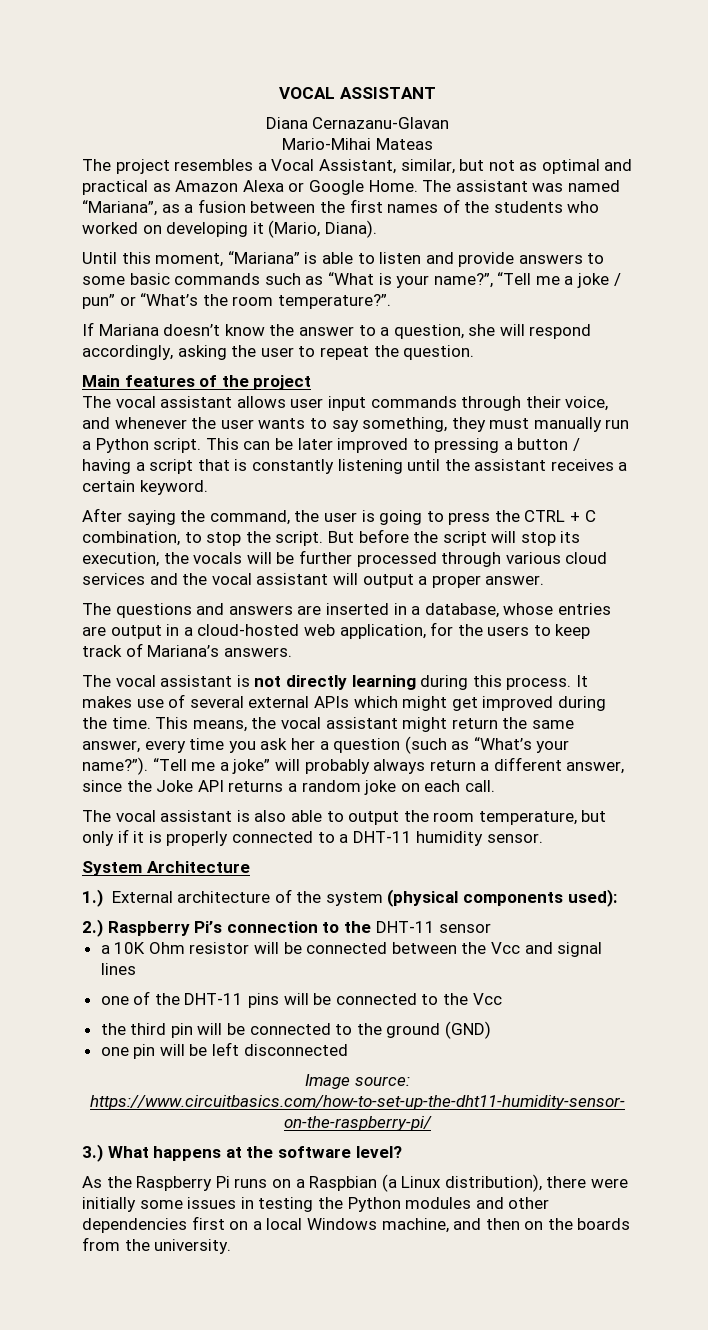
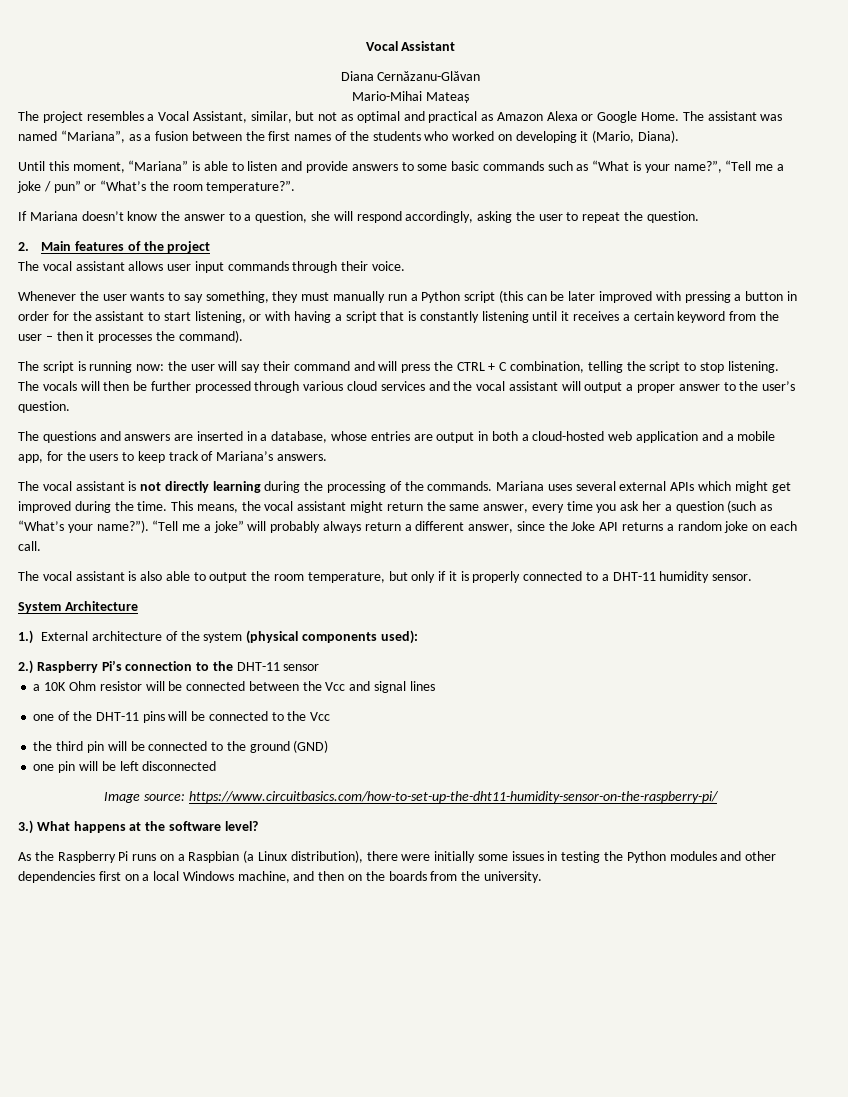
[279,87,436,99] VOCAL ASSISTANT -> [365,41,456,51] Vocal Assistant
[312,117,450,129] Cernazanu-Glavan -> [377,71,481,81] Cernăzanu-Glăvan
[375,138,433,150] Mateas -> [425,92,469,103] Mateaș
(475, 352) none -> [18,242,29,251] 2.
[565,396,609,411] [82,417,187,429] voice, and whenever -> [372,261,406,271] [18,291,76,301] voice. // Whenever
[153,438,239,453] script. This -> [464,290,523,303] script (this
[412,439,430,450] to -> [655,291,681,301] with
[573,438,581,451] / -> [786,291,797,301] [18,311,291,323] in order for the assistant to start listening, or with
[444,459,547,471] the assistant -> [561,311,570,321] it
[139,480,208,495] [82,508,444,525] keyword. // After saying the command, the user is going to -> [677,311,779,323] [18,330,243,343] [18,361,398,373] keyword from the user – then it processes the command). // The script is running now: the user will say their command and will
[184,529,581,546] [82,552,189,567] to stop the script. But before the script will stop its execution, the -> [587,361,779,373] [18,381,39,391] telling the script to stop listening. The
(272, 558) none -> [103,381,130,391] then
[485,575,545,585] answer. -> [678,381,796,391] [18,401,70,413] answer to the user’s question.
(180, 630) none -> [491,431,518,441] both
[339,624,426,639] application, -> [636,431,776,443] [18,454,43,463] application and a mobile app,
[472,675,588,690] [82,694,186,708] this process. It makes use of -> [304,481,572,493] the processing of the commands. Mariana uses

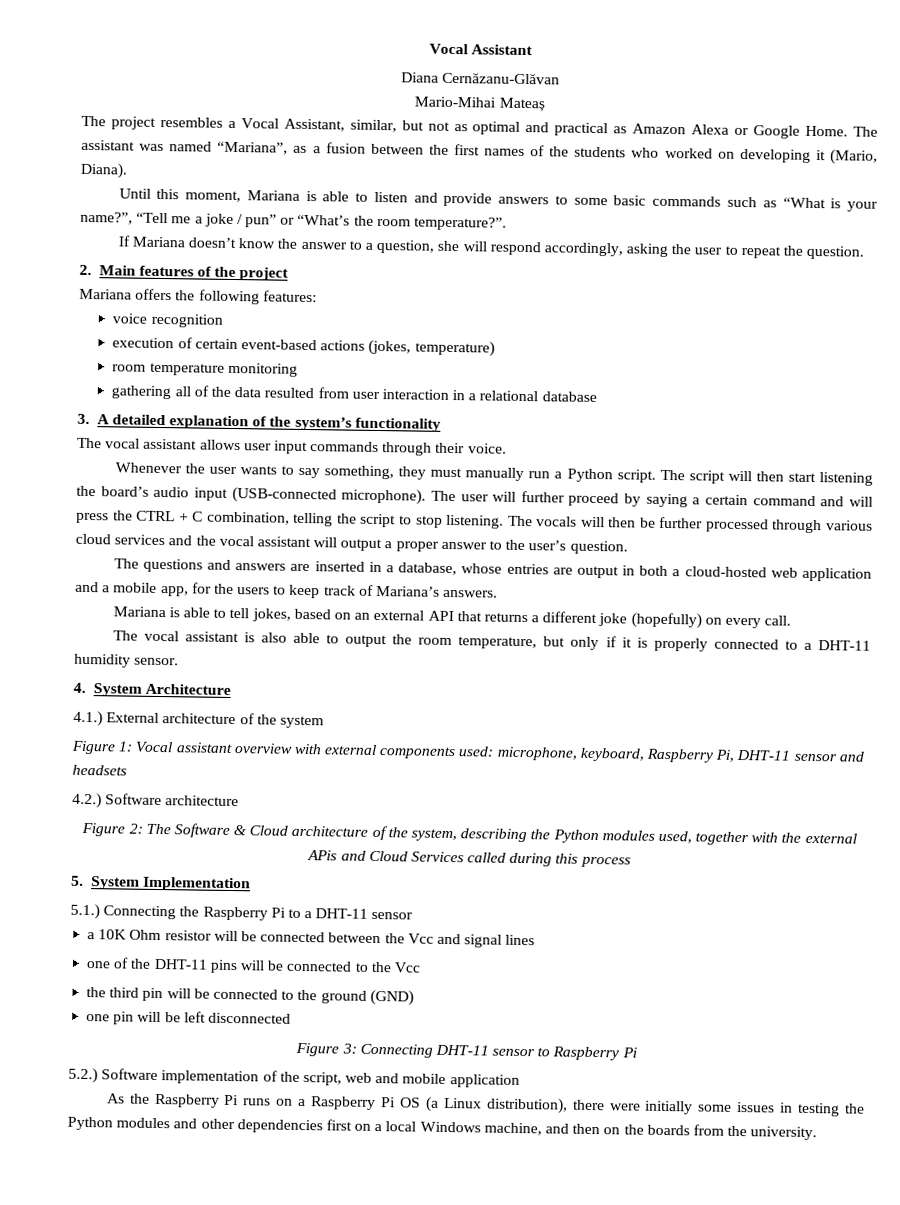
[128,160,189,171] “Mariana” -> [246,190,300,201] Mariana
(211, 247) none -> [79,288,317,305] [112,313,223,328] [112,337,495,357] [112,362,298,377] [111,385,597,403] [77,413,441,432] // Mariana offers the following features: // voice recognition // execution of certain event-based actions (jokes, temperature) // room temperature monitoring // gathering all of the data resulted from user interaction in a relational database // 3. A detailed explanation of the system’s functionality
[464,290,797,303] [18,311,779,323] [18,330,243,343] [18,361,291,373] script (this can be later improved with pressing a button in order for the assistant to start listening, or with having a script that is constantly listening until it receives a certain keyword from the user – then it processes the command). // The script is running now: the user will say their -> [616,469,873,486] [76,485,749,508] script. The script will then start listening the board’s audio input (USB-connected microphone). The user will further proceed by saying a certain
[18,481,791,493] [18,500,773,513] [18,520,797,533] The vocal assistant is not directly learning during the processing of the commands. Mariana uses several external APIs which might get improved during the time. This means, the vocal assistant might return the same answer, every time you ask her a question (such as “What’s your name?”). “Tell me a joke” will probably always return a different answer, since the Joke API returns a random joke on each -> [112,606,762,629] Mariana is able to tell jokes, based on an external API that returns a different joke (hopefully) on every
(753, 577) none -> [73,682,86,693] 4.
[18,630,33,644] 1.) -> [73,710,103,727] 4.1.)
[246,630,418,644] [18,660,233,674] (physical components used): // 2.) Raspberry Pi’s connection to the -> [71,740,864,763] [72,764,127,776] [72,792,240,809] [81,822,857,846] [307,850,631,868] [71,875,251,892] [70,903,313,921] // Figure 1: Vocal assistant overview with external components used: microphone, keyboard, Raspberry Pi, DHT-11 sensor and headsets // 4.2.) Software architecture // Figure 2: The Software & Cloud architecture of the system, describing the Python modules used, together with the external APis and Cloud Services called during this process // 5. System Implementation // 5.1.) Connecting the Raspberry Pi to a
[104,791,719,803] [18,820,258,834] Image source: https://www.circuitbasics.com/how-to-set-up-the-dht11-humidity-sensor-on-the-raspberry-pi/ // 3.) What happens at the software level? -> [295,1042,637,1061] [68,1067,520,1089] Figure 3: Connecting DHT-11 sensor to Raspberry Pi // 5.2.) Software implementation of the script, web and mobile application
[188,851,240,863] Raspbian -> [311,1096,421,1111] Raspberry Pi OS

